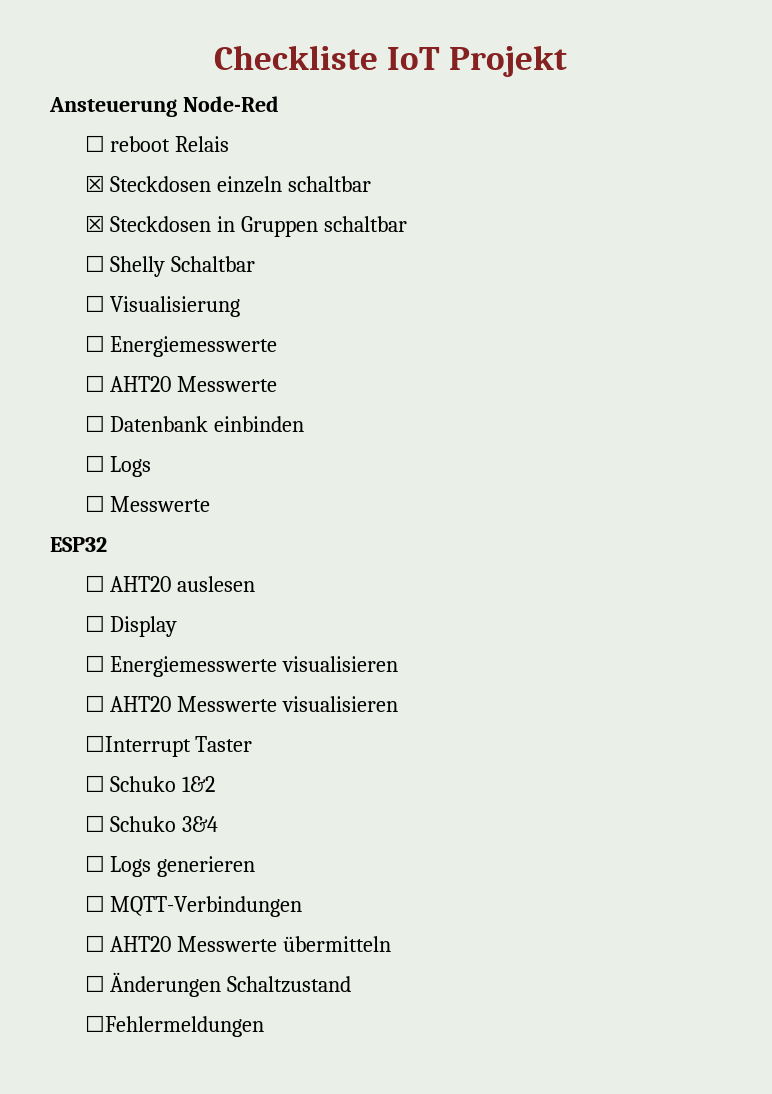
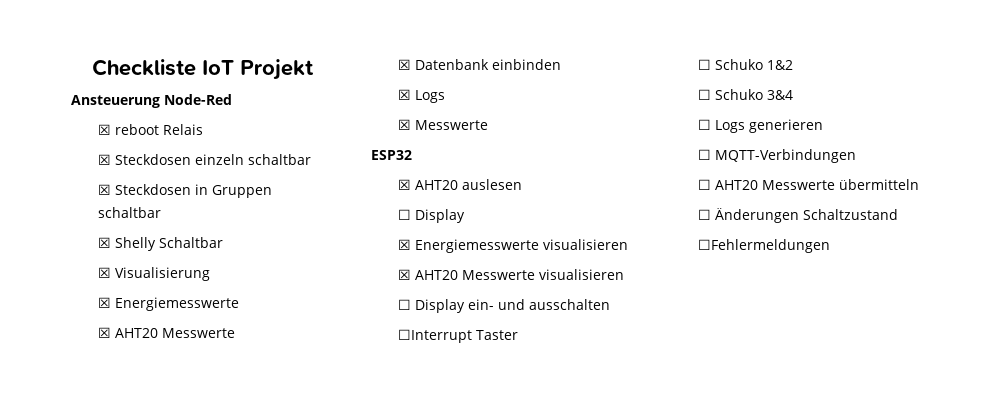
[84,135,105,152] ☐ -> [97,124,111,135] ☒
[84,255,105,272] ☐ -> [97,237,111,248] ☒
[84,295,105,312] ☐ -> [97,267,111,278] ☒
[84,335,105,352] ☐ -> [97,297,111,308] ☒
[84,375,105,392] ☐ -> [97,327,111,338] ☒
[84,415,105,432] ☐ -> [397,59,411,70] ☒
[84,455,105,472] ☐ -> [397,89,411,100] ☒
[84,495,105,512] ☐ -> [397,119,411,130] ☒
[84,575,105,592] ☐ -> [397,179,411,190] ☒
[84,655,105,672] ☐ -> [397,239,411,250] ☒
[84,695,105,712] ☐ -> [397,269,411,280] ☒
(399, 704) none -> [397,299,610,313] // ☐ Display ein- und ausschalten

